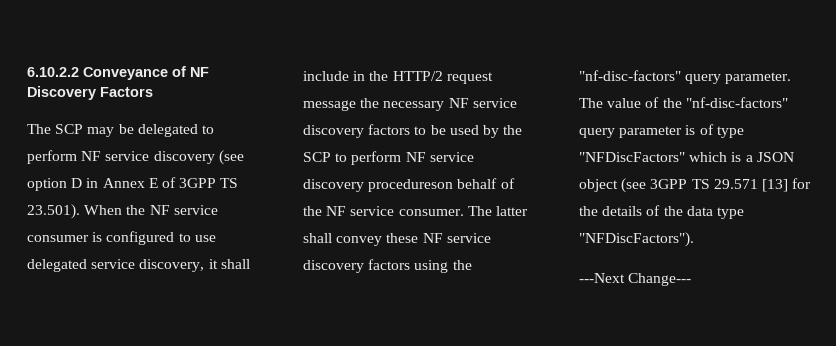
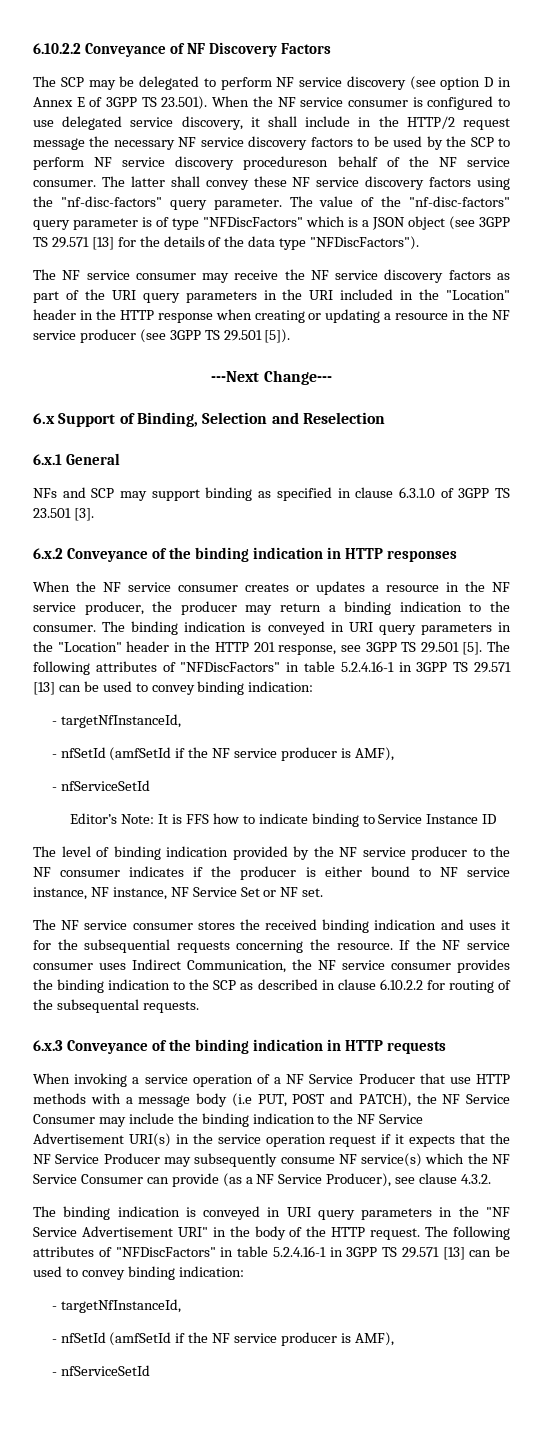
[579,273,692,286] ---Next Change--- -> [33,269,510,283] [33,289,511,303] [33,309,510,323] [33,329,291,343] [211,370,332,385] [33,412,385,427] [33,453,121,465] [33,487,510,501] [33,508,94,521] [33,547,458,562] [33,581,510,595] [33,601,511,615] [33,621,512,635] [33,641,511,655] [33,661,512,675] [33,681,314,695] [51,714,181,728] [51,747,394,761] [51,780,150,791] [70,813,497,827] [33,846,510,860] [33,866,510,880] [33,887,324,900] [33,919,511,933] [33,939,511,953] [33,959,510,973] [33,979,512,993] [33,999,199,1013] [33,1039,447,1054] [33,1073,511,1087] [33,1093,510,1107] [33,1113,424,1127] [33,1133,511,1147] [33,1153,511,1167] [33,1173,492,1187] [33,1206,510,1220] [33,1226,511,1240] [33,1246,510,1260] [33,1266,244,1280] [51,1299,181,1313] [51,1332,394,1346] [51,1365,150,1376] The NF service consumer may receive the NF service discovery factors as part of the URI query parameters in the URI included in the "Location" header in the HTTP response when creating or updating a resource in the NF service producer (see 3GPP TS 29.501 [5]). // ---Next Change--- // 6.x Support of Binding, Selection and Reselection // 6.x.1 General // NFs and SCP may support binding as specified in clause 6.3.1.0 of 3GPP TS 23.501 [3]. // 6.x.2 Conveyance of the binding indication in HTTP responses // When the NF service consumer creates or updates a resource in the NF service producer, the producer may return a binding indication to the consumer. The binding indication is conveyed in URI query parameters in the "Location" header in the HTTP 201 response, see 3GPP TS 29.501 [5]. The following attributes of "NFDiscFactors" in table 5.2.4.16-1 in 3GPP TS 29.571 [13] can be used to convey binding indication: // - targetNfInstanceId, // - nfSetId (amfSetId if the NF service producer is AMF), // - nfServiceSetId // Editor’s Note: It is FFS how to indicate binding to Service Instance ID // The level of binding indication provided by the NF service producer to the NF consumer indicates if the producer is either bound to NF service instance, NF instance, NF Service Set or NF set. // The NF service consumer stores the received binding indication and uses it for the subsequential requests concerning the resource. If the NF service consumer uses Indirect Communication, the NF service consumer provides the binding indication to the SCP as described in clause 6.10.2.2 for routing of the subsequental requests. // 6.x.3 Conveyance of the binding indication in HTTP requests // When invoking a service operation of a NF Service Producer that use HTTP methods with a message body (i.e PUT, POST and PATCH), the NF Service Consumer may include the binding indication to the NF Service Advertisement URI(s) in the service operation request if it expects that the NF Service Producer may subsequently consume NF service(s) which the NF Service Consumer can provide (as a NF Service Producer), see clause 4.3.2. // The binding indication is conveyed in URI query parameters in the "NF Service Advertisement URI" in the body of the HTTP request. The following attributes of "NFDiscFactors" in table 5.2.4.16-1 in 3GPP TS 29.571 [13] can be used to convey binding indication: // - targetNfInstanceId, // - nfSetId (amfSetId if the NF service producer is AMF), // - nfServiceSetId

